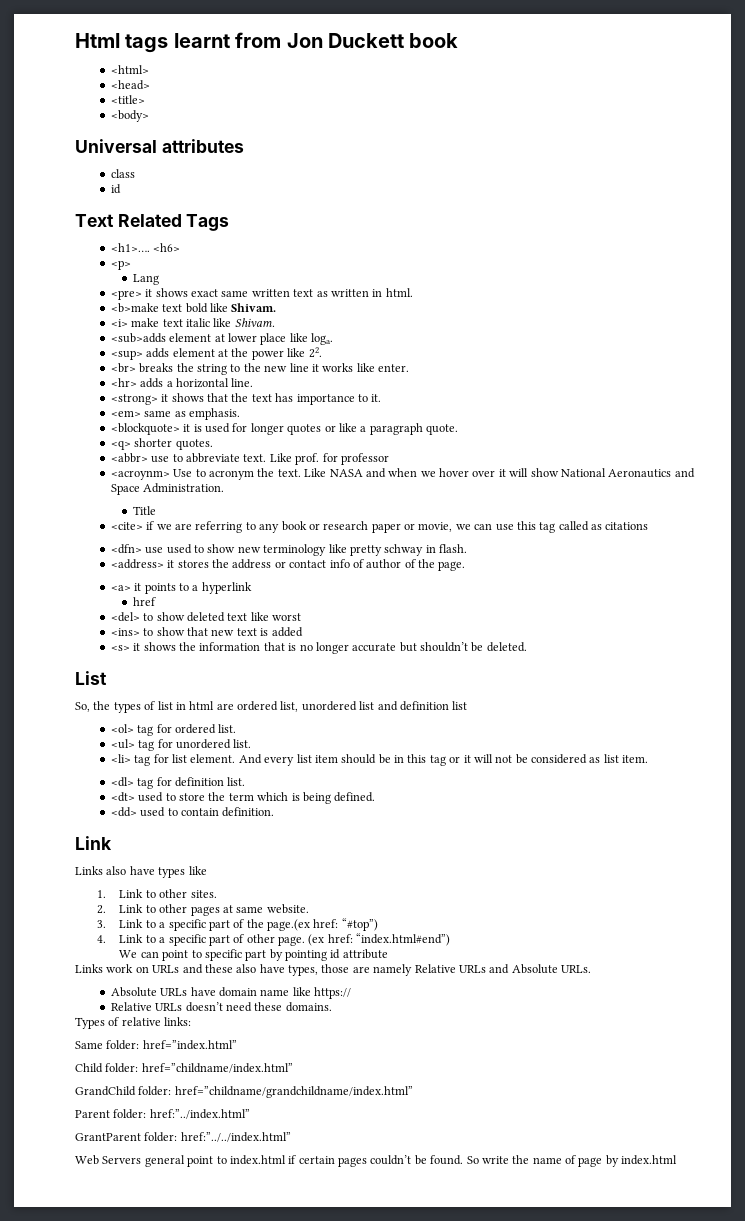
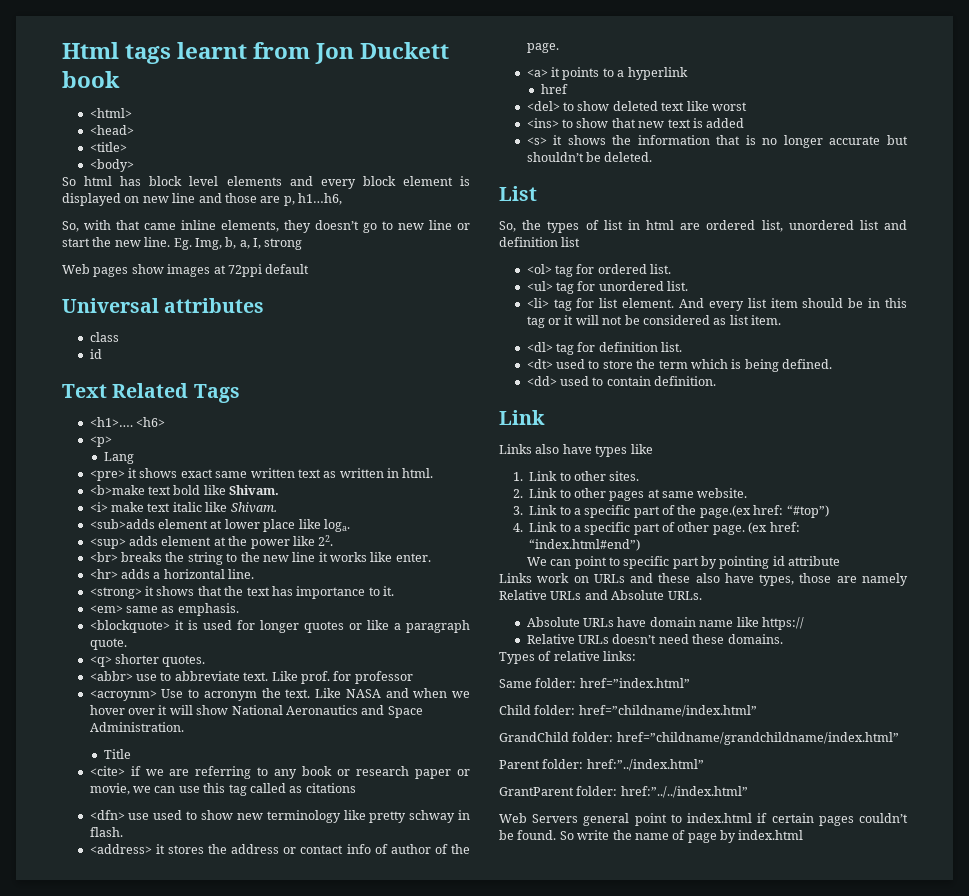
(149, 116) none -> [62,176,471,189] [62,193,342,206] [62,220,470,233] [62,237,303,250] [62,264,310,277] // So html has block level elements and every block element is displayed on new line and those are p, h1…h6, // So, with that came inline elements, they doesn’t go to new line or start the new line. Eg. Img, b, a, I, strong // Web pages show images at 72ppi default

